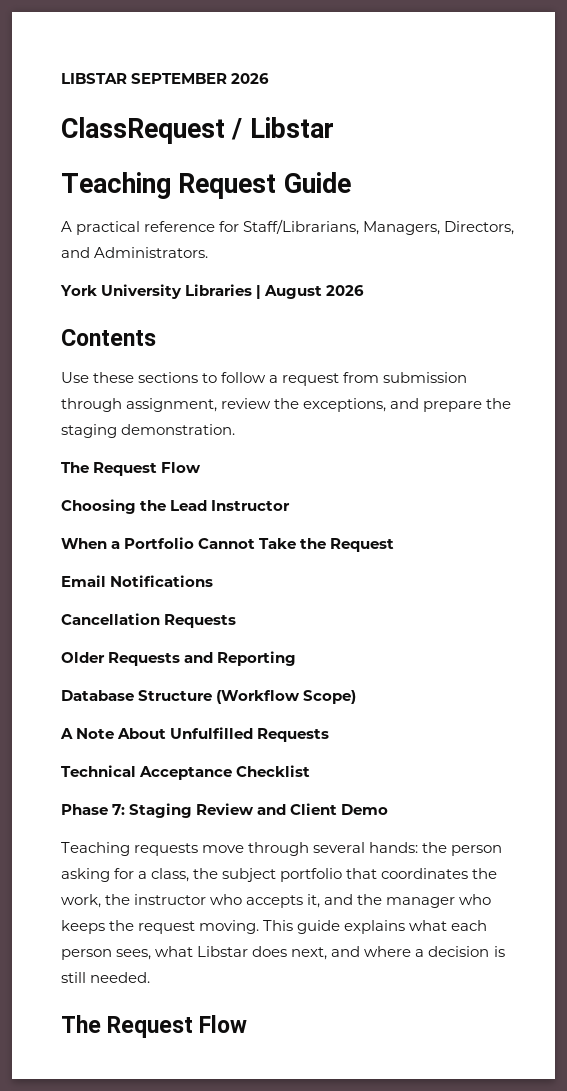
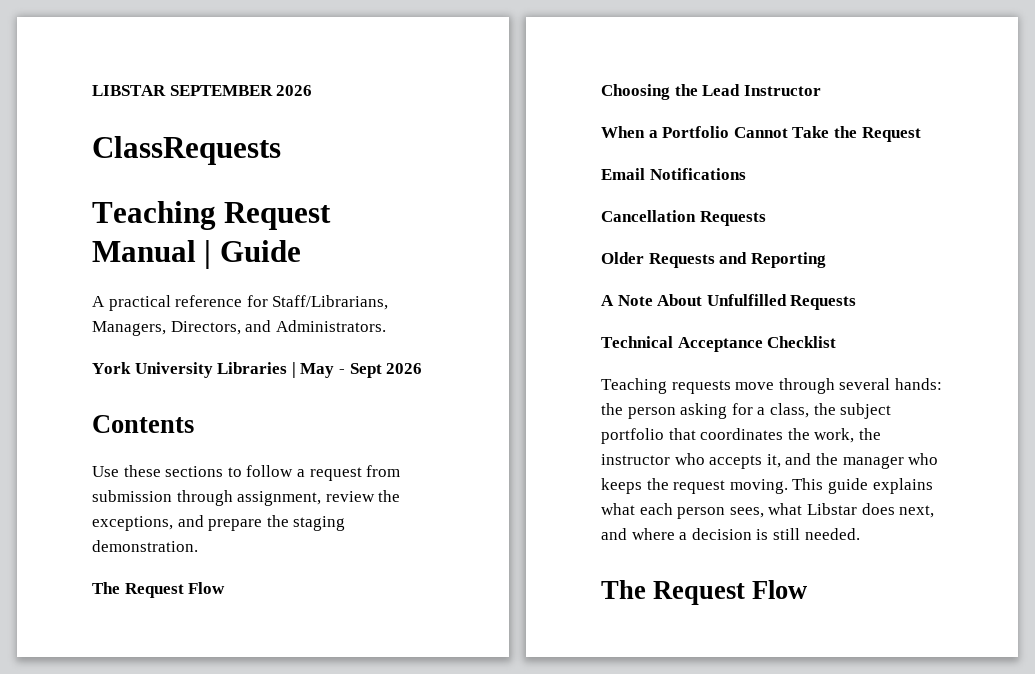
[61,117,334,144] ClassRequest / Libstar -> [92,136,281,165] ClassRequests
(277, 186) none -> [92,240,212,269] Manual |
[264,285,323,299] August -> [300,363,382,378] May - Sept
[61,690,357,704] // Database Structure (Workflow Scope) -> (826, 260) none
[61,803,389,818] // Phase 7: Staging Review and Client Demo -> (837, 342) none

